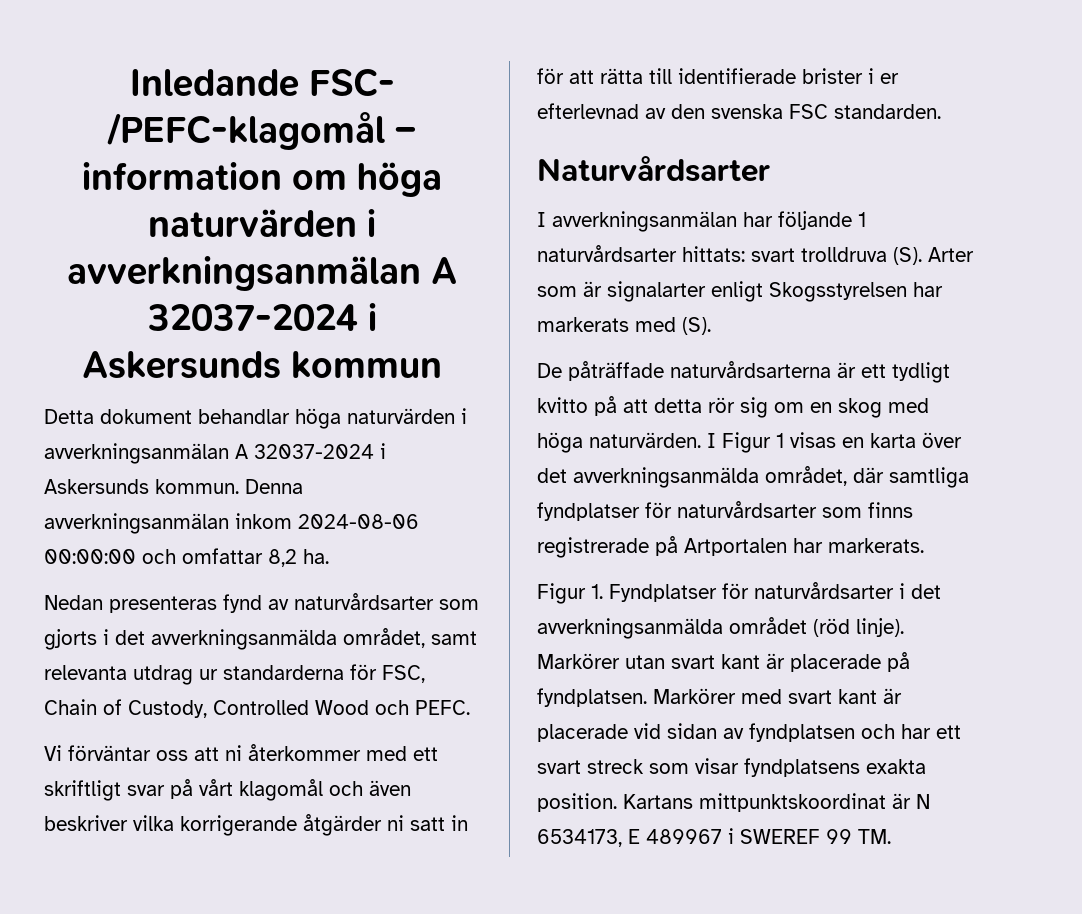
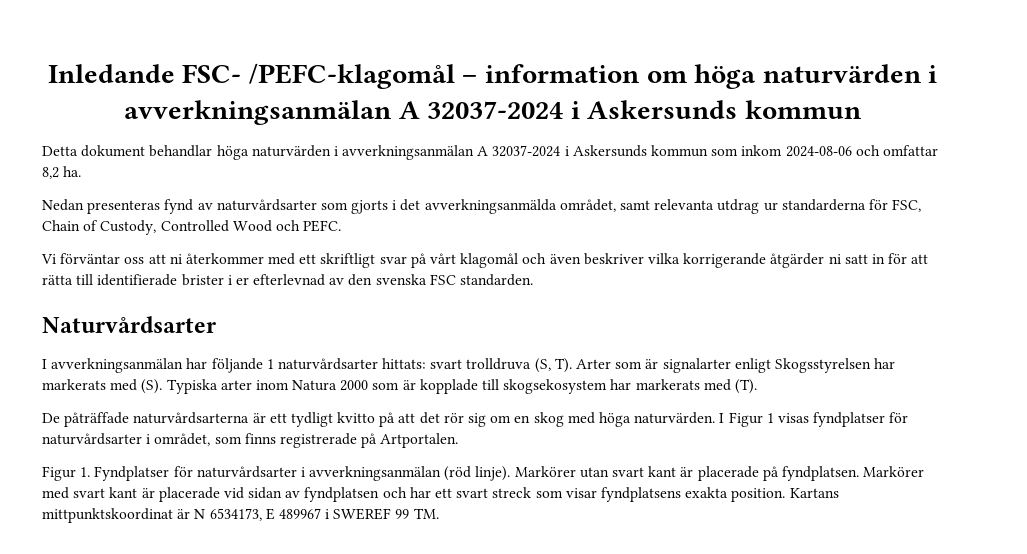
[155,479,303,494] [44,513,229,534] kommun. Denna avverkningsanmälan -> [651,145,739,157] kommun som
[44,549,136,564] 00:00:00 -> (852, 151) none
[893,247,922,265] (S). -> [534,358,572,373] (S, T).
(711, 326) none -> [166,379,757,394] Typiska arter inom Natura 2000 som är kopplade till skogsekosystem har markerats med (T).
[654,398,702,413] detta -> [419,412,440,424] det
[842,432,962,448] [537,466,969,488] en karta över det avverkningsanmälda området, där samtliga -> (809, 418) none
(817, 509) none -> [146,433,211,446] i området,
[684,538,924,556] Artportalen har markerats. -> [380,433,459,448] Artportalen.
[911,584,941,599] [537,617,807,639] det avverkningsanmälda området -> [309,466,442,481] avverkningsanmälan

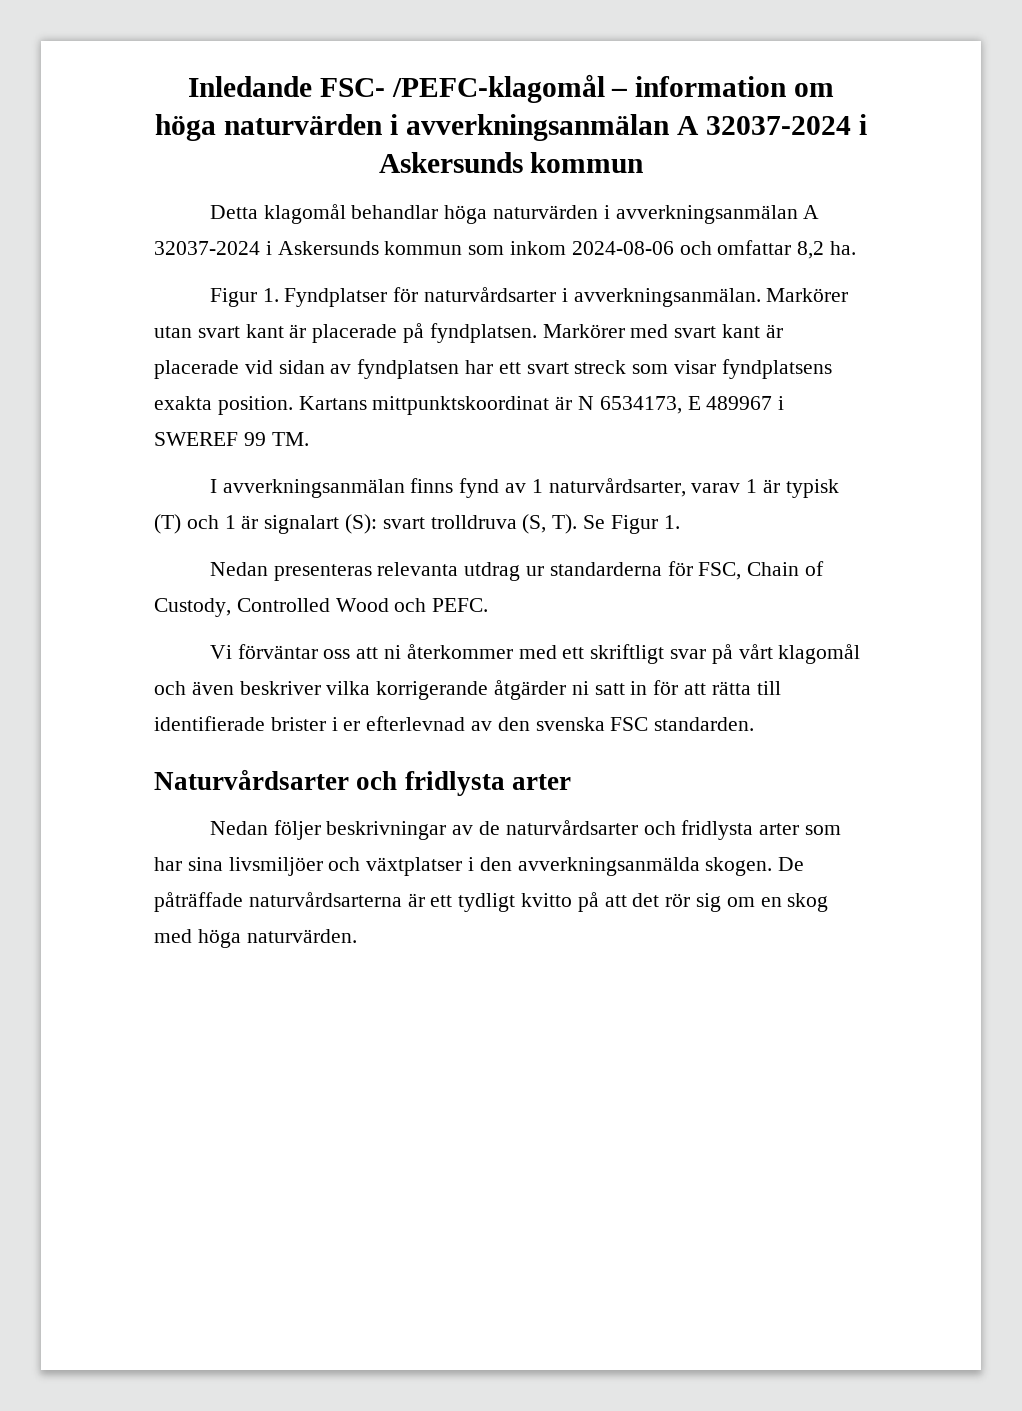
[81,145,146,157] dokument -> [263,204,346,224] klagomål
[42,199,651,214] Nedan presenteras fynd av naturvårdsarter som gjorts i det avverkningsanmälda området, samt -> [209,287,849,307] [154,323,783,343] [154,359,832,379] [154,396,785,415] [154,432,309,446] [209,478,839,498] [154,514,680,534] [209,562,372,581] Figur 1. Fyndplatser för naturvårdsarter i avverkningsanmälan. Markörer utan svart kant är placerade på fyndplatsen. Markörer med svart kant är placerade vid sidan av fyndplatsen har ett svart streck som visar fyndplatsens exakta position. Kartans mittpunktskoordinat är N 6534173, E 489967 i SWEREF 99 TM. // I avverkningsanmälan finns fynd av 1 naturvårdsarter, varav 1 är typisk (T) och 1 är signalart (S): svart trolldruva (S, T). Se Figur 1. // Nedan presenteras
[42,358,896,373] [42,379,757,394] // I avverkningsanmälan har följande 1 naturvårdsarter hittats: svart trolldruva (S, T). Arter som är signalarter enligt Skogsstyrelsen har markerats med (S). Typiska arter inom Natura 2000 som är kopplade till skogsekosystem har markerats med (T). // -> [356,771,571,796] [209,820,842,840] [154,857,773,876] och fridlysta arter // Nedan följer beskrivningar av de naturvårdsarter och fridlysta arter som har sina livsmiljöer och växtplatser i den avverkningsanmälda skogen.
[719,412,909,427] [42,433,459,448] [42,466,925,481] [42,487,839,502] [42,508,439,523] I Figur 1 visas fyndplatser för naturvårdsarter i området, som finns registrerade på Artportalen. // Figur 1. Fyndplatser för naturvårdsarter i avverkningsanmälan (röd linje). Markörer utan svart kant är placerade på fyndplatsen. Markörer med svart kant är placerade vid sidan av fyndplatsen och har ett svart streck som visar fyndplatsens exakta position. Kartans mittpunktskoordinat är N 6534173, E 489967 i SWEREF 99 TM. -> (357, 936) none

